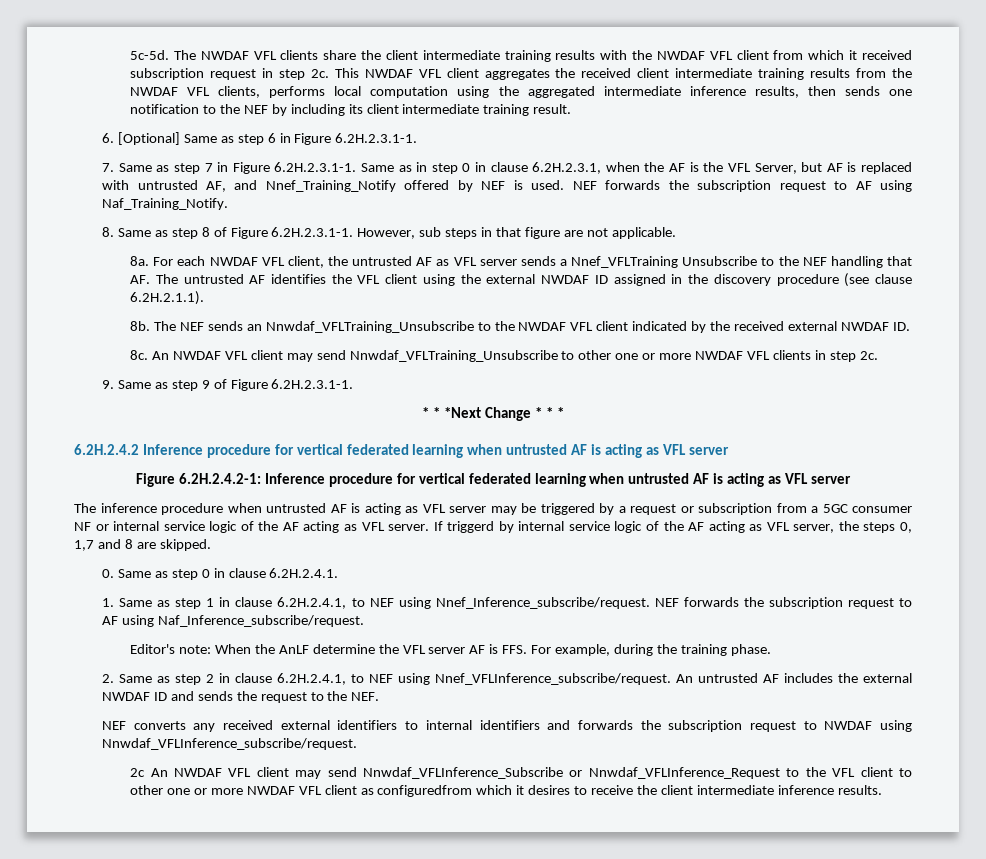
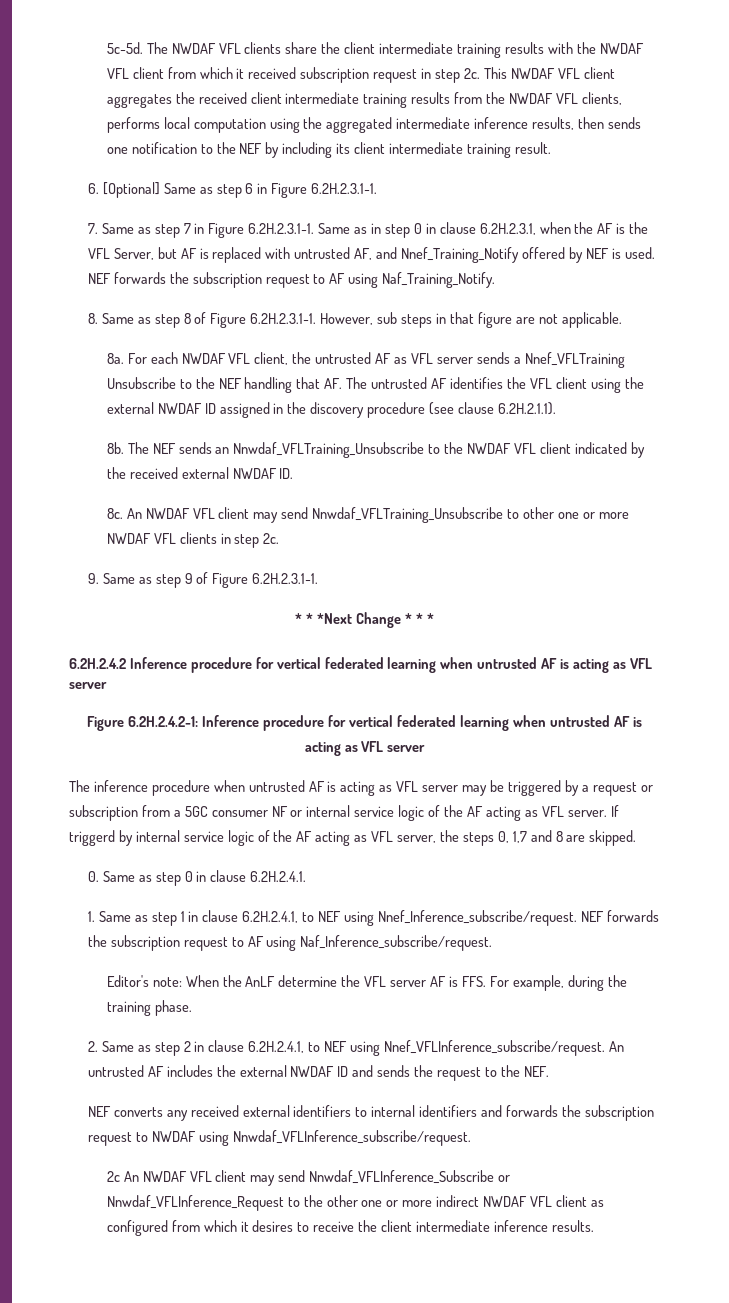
[832,767,912,777] [130,785,243,795] VFL client to other one or more -> [326,1195,480,1207] other one or more indirect
[377,785,473,797] configuredfrom -> [106,1220,200,1236] configured from

